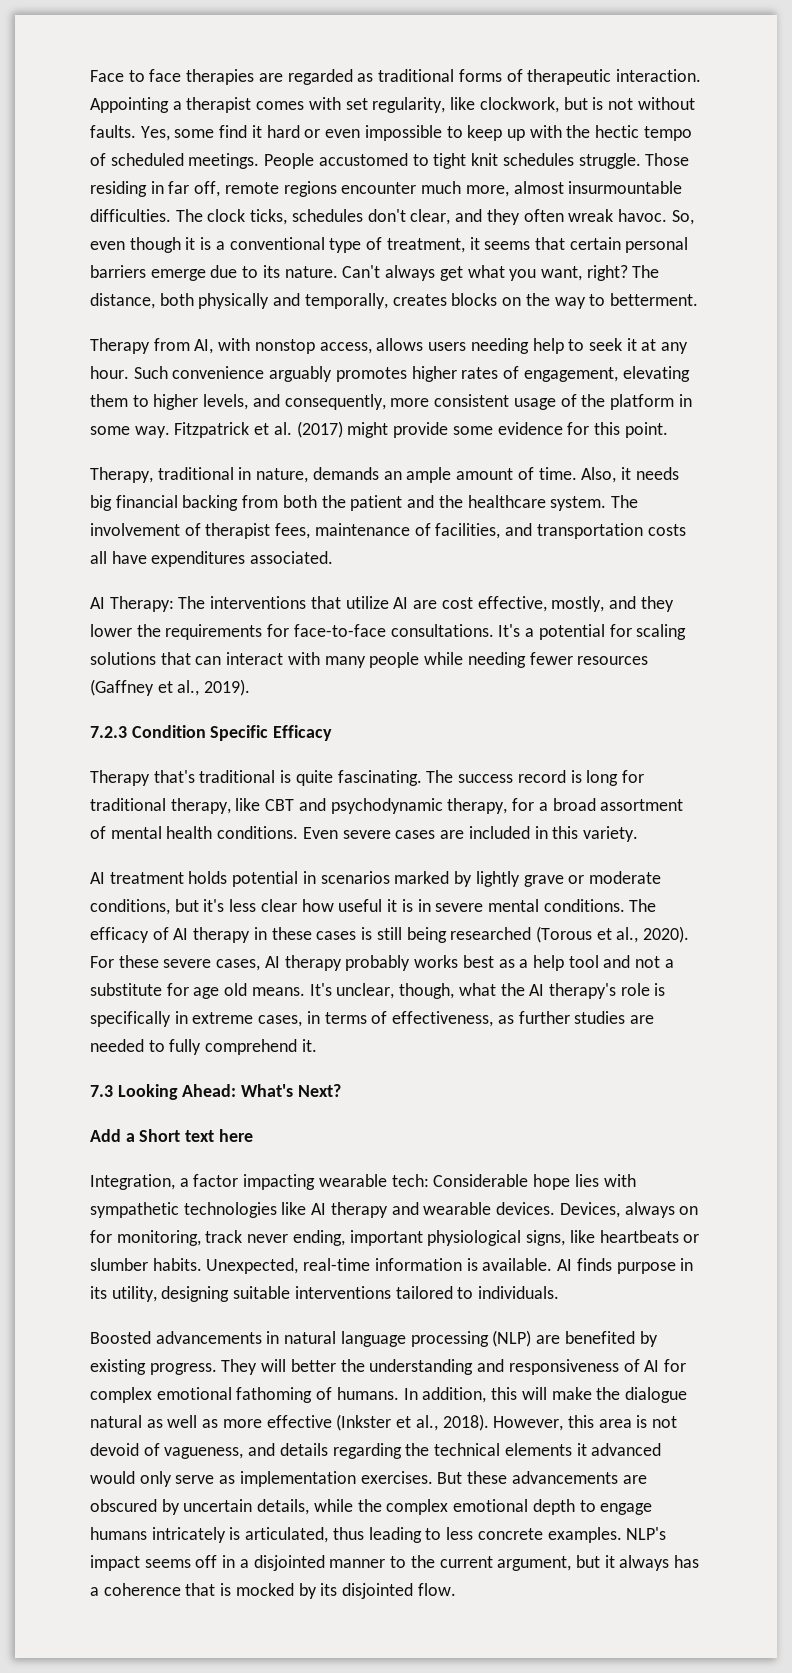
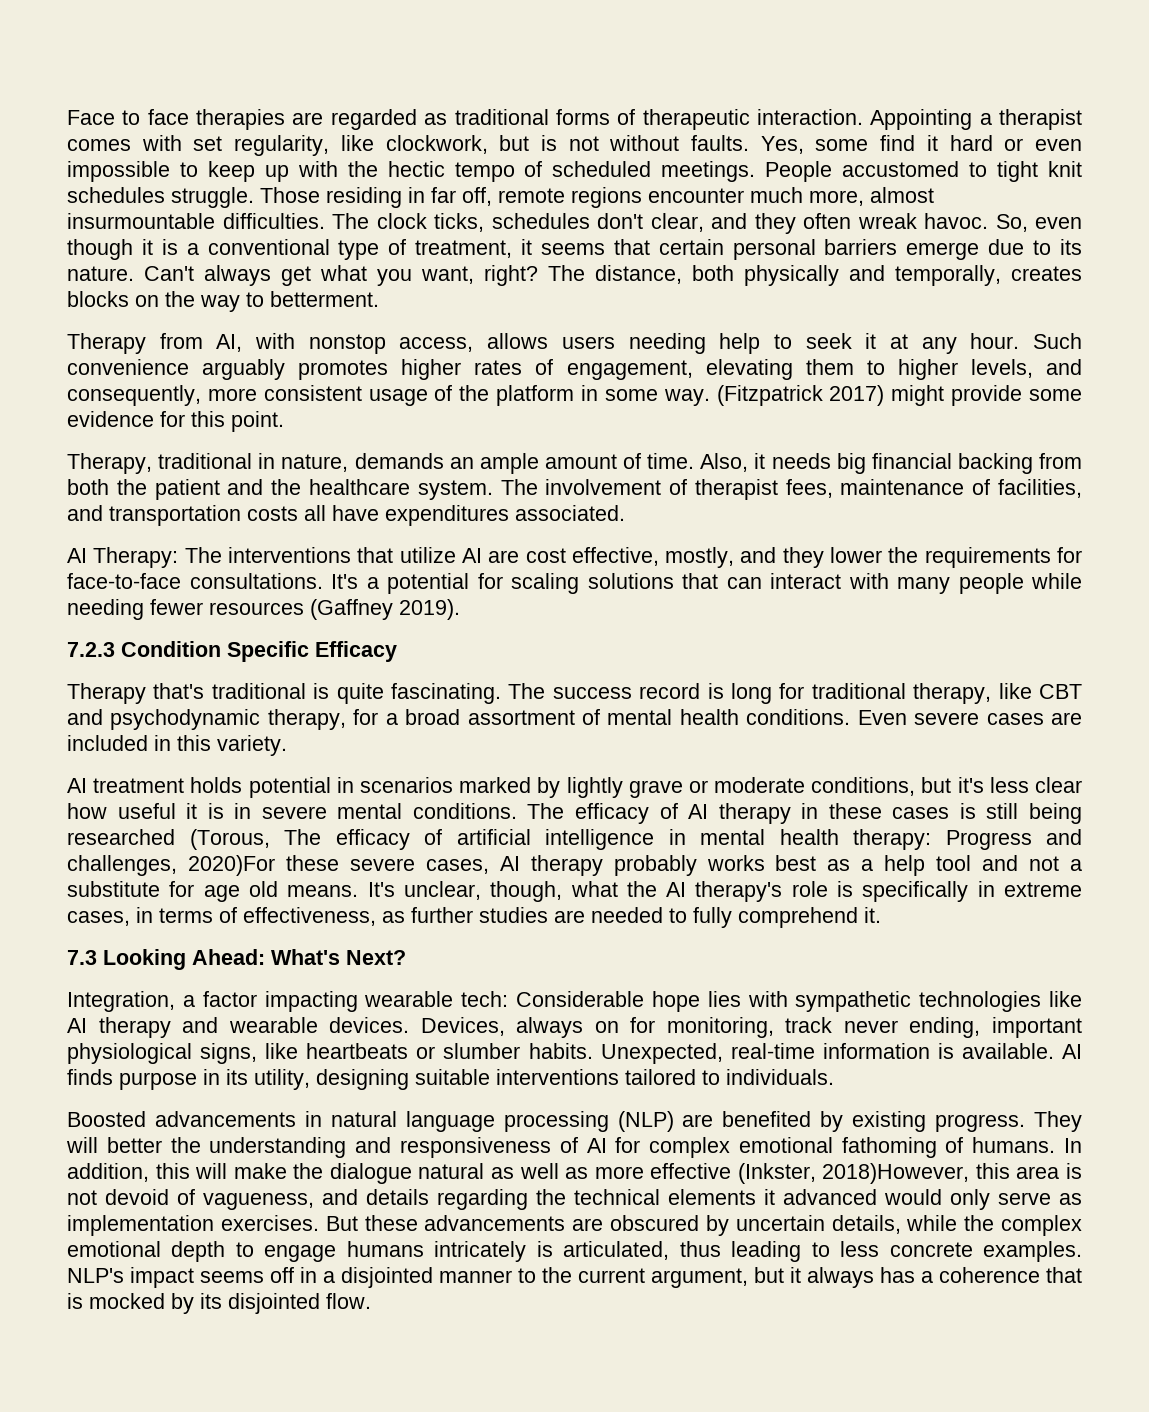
[174,421,343,438] Fitzpatrick et al. (2017) -> [716,385,885,406] (Fitzpatrick 2017)
[157,680,200,696] et al., -> (393, 609) none
[535,926,690,943] [90,956,114,968] (Torous et al., 2020). For -> [189,829,1082,850] [67,855,275,876] (Torous, The efficacy of artificial intelligence in mental health therapy: Progress and challenges, 2020)For
[90,1129,253,1142] // Add a Short text here -> (406, 957) none
[336,1414,564,1431] (Inkster et al., 2018). However, -> [737,1163,970,1184] (Inkster, 2018)However,

